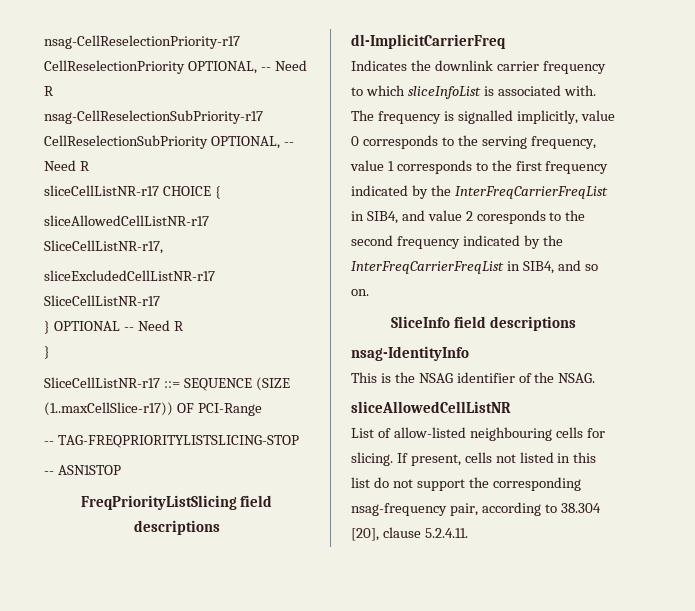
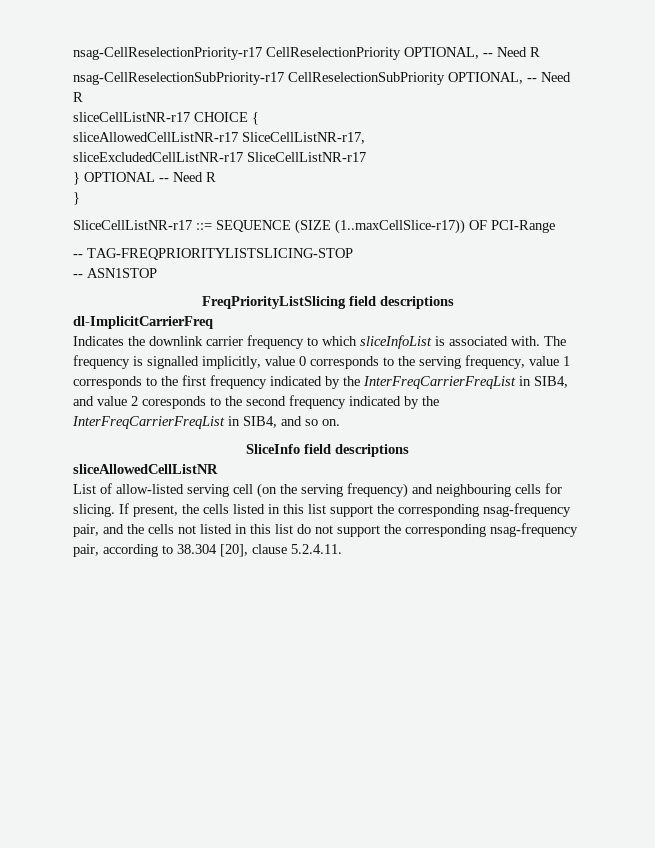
[351,346,469,361] [351,372,596,383] [351,401,511,413] [351,427,466,438] nsag-IdentityInfo // This is the NSAG identifier of the NSAG. // sliceAllowedCellListNR // List of allow-listed -> [73,464,218,474] [73,483,433,498] sliceAllowedCellListNR // List of allow-listed serving cell (on the serving frequency) and
(461, 460) none -> [182,503,571,517] [73,524,144,537] the cells listed in this list support the corresponding nsag-frequency pair, and the

